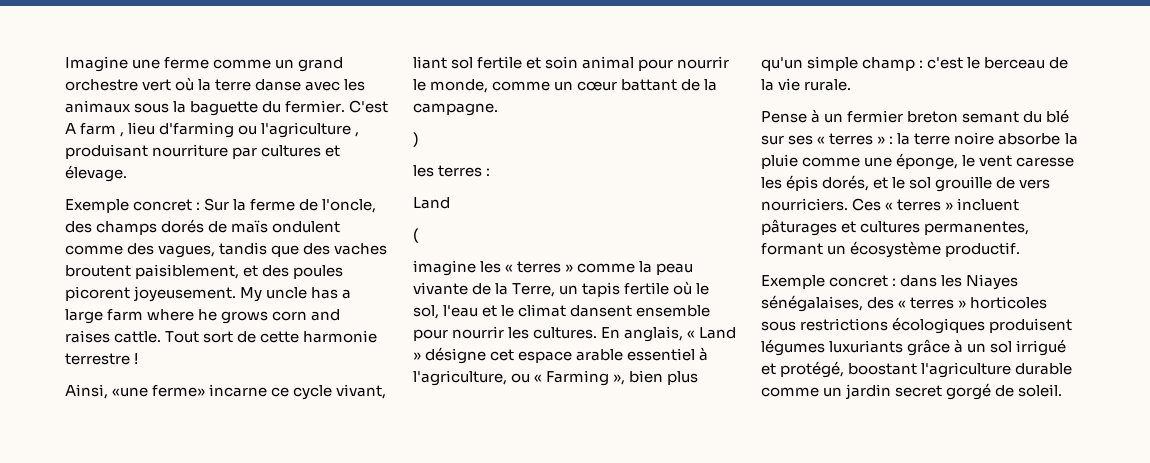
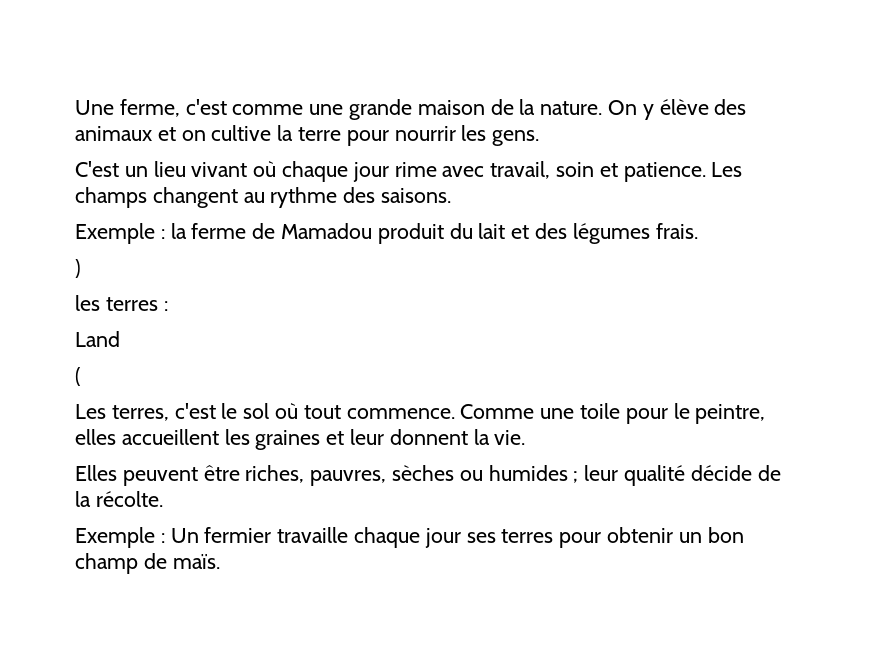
[65,56,344,72] [65,77,366,91] [65,100,389,116] [65,122,360,138] [65,144,341,159] [65,165,127,182] [65,198,377,213] [65,219,341,235] [65,242,388,258] [65,264,344,279] [65,286,352,302] [65,309,341,324] [65,330,378,343] [65,353,139,365] [65,384,387,400] [413,56,730,71] [413,79,718,93] [413,103,498,116] Imagine une ferme comme un grand orchestre vert où la terre danse avec les animaux sous la baguette du fermier. C'est A farm , lieu d'farming ou l'agriculture , produisant nourriture par cultures et élevage. // Exemple concret : Sur la ferme de l'oncle, des champs dorés de maïs ondulent comme des vagues, tandis que des vaches broutent paisiblement, et des poules picorent joyeusement. My uncle has a large farm where he grows corn and raises cattle. Tout sort de cette harmonie terrestre ! // Ainsi, «une ferme» incarne ce cycle vivant, liant sol fertile et soin animal pour nourrir le monde, comme un cœur battant de la campagne. -> [75,99,747,120] [75,125,540,146] [75,161,743,182] [75,187,452,208] [75,223,698,244] Une ferme, c'est comme une grande maison de la nature. On y élève des animaux et on cultive la terre pour nourrir les gens. // C'est un lieu vivant où chaque jour rime avec travail, soin et patience. Les champs changent au rythme des saisons. // Exemple : la ferme de Mamadou produit du lait et des légumes frais.
[413,260,694,276] [413,281,710,297] [413,304,711,319] [413,326,737,342] [413,347,709,364] [413,370,699,386] [761,56,1069,71] [761,78,852,91] [761,109,1070,123] [761,132,1078,145] [761,153,1075,170] [761,175,1051,192] [761,198,1020,211] [761,219,1030,236] [761,241,1021,258] [761,274,1019,290] [761,295,1048,312] [761,317,1073,334] [761,339,1067,356] [761,361,1073,378] [761,383,1063,400] imagine les « terres » comme la peau vivante de la Terre, un tapis fertile où le sol, l'eau et le climat dansent ensemble pour nourrir les cultures. En anglais, « Land » désigne cet espace arable essentiel à l'agriculture, ou « Farming », bien plus qu'un simple champ : c'est le berceau de la vie rurale. // Pense à un fermier breton semant du blé sur ses « terres » : la terre noire absorbe la pluie comme une éponge, le vent caresse les épis dorés, et le sol grouille de vers nourriciers. Ces « terres » incluent pâturages et cultures permanentes, formant un écosystème productif. // Exemple concret : dans les Niayes sénégalaises, des « terres » horticoles sous restrictions écologiques produisent légumes luxuriants grâce à un sol irrigué et protégé, boostant l'agriculture durable comme un jardin secret gorgé de soleil. -> [75,403,766,424] [75,429,526,450] [75,465,781,486] [75,491,163,507] [75,527,744,548] [75,553,220,574] Les terres, c'est le sol où tout commence. Comme une toile pour le peintre, elles accueillent les graines et leur donnent la vie. // Elles peuvent être riches, pauvres, sèches ou humides ; leur qualité décide de la récolte. // Exemple : Un fermier travaille chaque jour ses terres pour obtenir un bon champ de maïs.

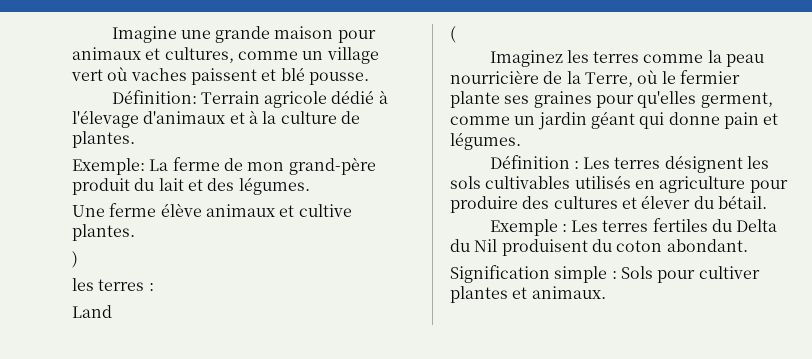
[75,99,747,120] [75,125,540,146] [75,161,743,182] [75,187,452,208] [75,223,373,244] Une ferme, c'est comme une grande maison de la nature. On y élève des animaux et on cultive la terre pour nourrir les gens. // C'est un lieu vivant où chaque jour rime avec travail, soin et patience. Les champs changent au rythme des saisons. // Exemple : la ferme de Mamadou -> [111,26,376,43] [72,47,379,64] [71,67,369,85] [111,90,388,108] [72,110,360,128] [72,131,135,148] [72,157,376,175] Imagine une grande maison pour animaux et cultures, comme un village vert où vaches paissent et blé pousse. // Définition: Terrain agricole dédié à l'élevage d'animaux et à la culture de plantes. // Exemple: La ferme de mon grand-père
[572,223,698,244] légumes frais. -> [238,177,310,195] [72,203,352,217] [72,224,135,241] légumes. // Une ferme élève animaux et cultive plantes.
[75,403,766,424] [75,429,526,450] [75,465,781,486] [75,491,163,507] [75,527,744,548] [75,553,220,574] Les terres, c'est le sol où tout commence. Comme une toile pour le peintre, elles accueillent les graines et leur donnent la vie. // Elles peuvent être riches, pauvres, sèches ou humides ; leur qualité décide de la récolte. // Exemple : Un fermier travaille chaque jour ses terres pour obtenir un bon champ de maïs. -> [489,50,765,67] [450,70,740,87] [450,91,773,108] [450,111,779,130] [450,132,521,150] [489,155,770,173] [450,175,788,193] [450,195,767,213] [489,218,778,236] [450,239,748,256] [450,265,760,283] [450,286,606,303] Imaginez les terres comme la peau nourricière de la Terre, où le fermier plante ses graines pour qu'elles germent, comme un jardin géant qui donne pain et légumes. // Définition : Les terres désignent les sols cultivables utilisés en agriculture pour produire des cultures et élever du bétail. // Exemple : Les terres fertiles du Delta du Nil produisent du coton abondant. // Signification simple : Sols pour cultiver plantes et animaux.

